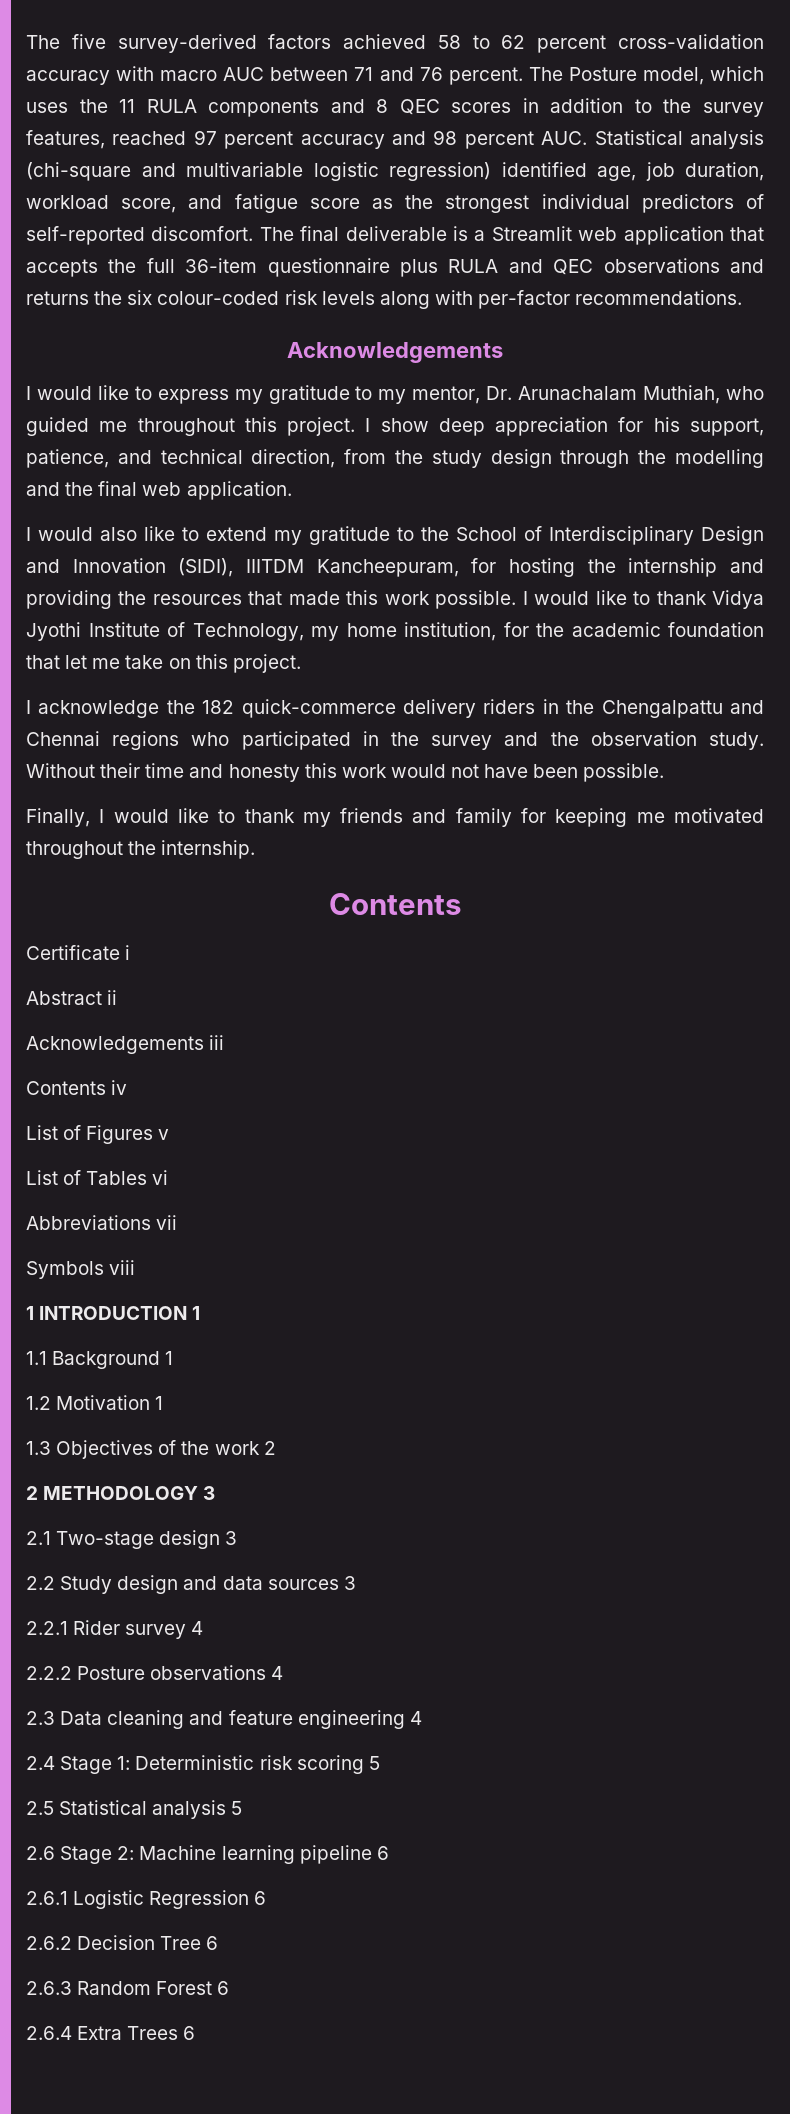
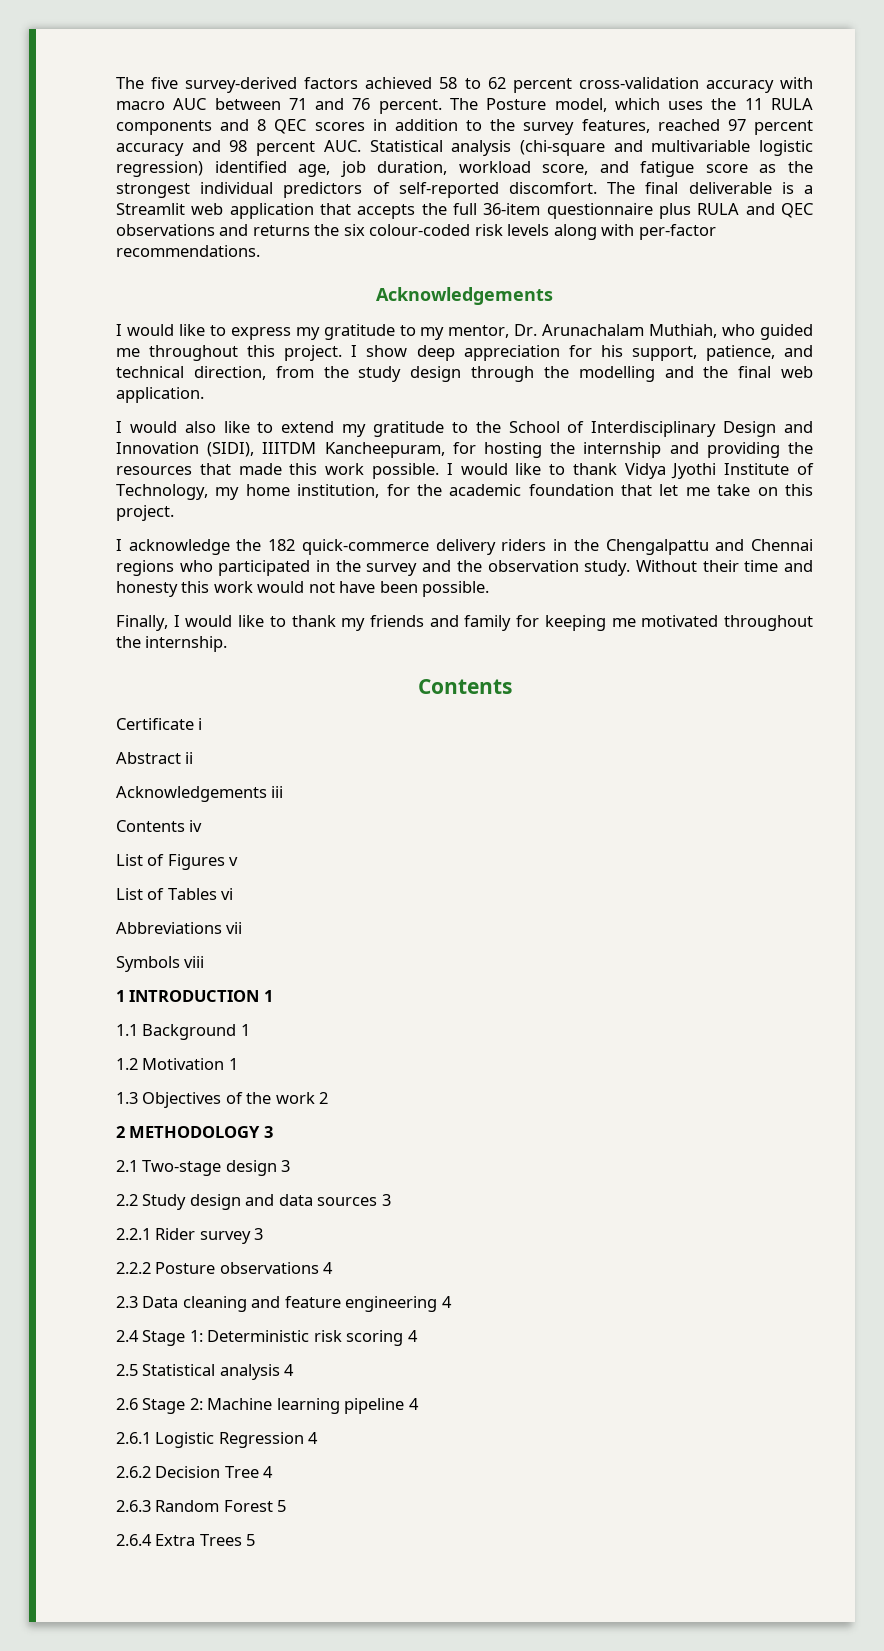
[191,1621,204,1635] 4 -> [254,1228,264,1240] 3
[368,1756,380,1770] 5 -> [407,1330,418,1342] 4
[231,1801,243,1815] 5 -> [284,1364,295,1376] 4
[376,1846,389,1860] 6 -> [408,1398,419,1410] 4
[254,1891,267,1905] 6 -> [308,1432,319,1444] 4
[206,1936,219,1950] 6 -> [263,1466,274,1478] 4
[217,1981,230,1995] 6 -> [277,1500,287,1512] 5
[183,2026,196,2040] 6 -> [246,1534,256,1546] 5

